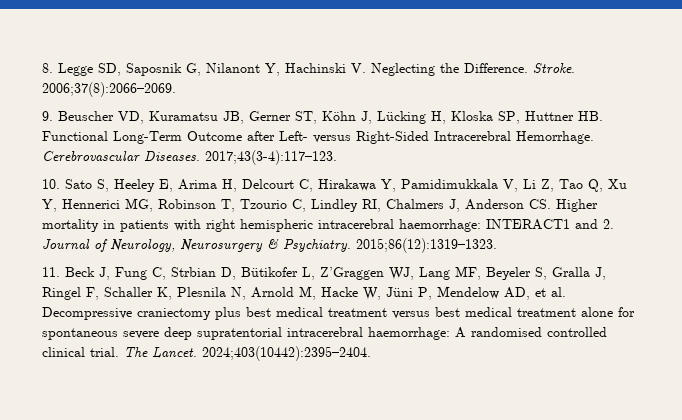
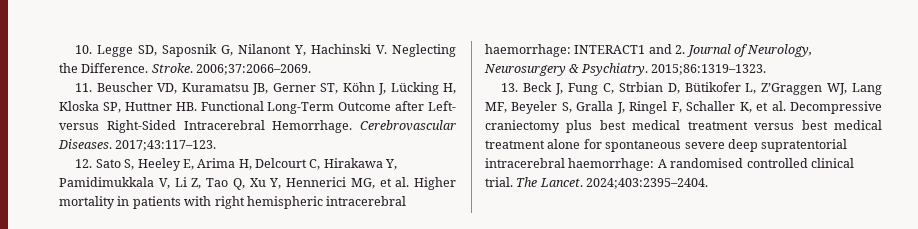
[42,63,53,73] 8. -> [75,45,93,54] 10.
[42,82,176,97] [42,111,53,121] 2006;37(8):2066–2069. // 9. -> [196,64,312,75] [75,83,93,92] 2006;37:2066–2069. // 11.
[205,150,337,165] [42,179,60,189] 2017;43(3-4):117–123. // 10. -> [115,140,217,151] [75,159,93,168] 2017;43:117–123. // 12.
[158,199,551,212] Robinson T, Tzourio C, Lindley RI, Chalmers J, Anderson CS. -> [379,177,410,187] et al.
[356,238,497,253] [42,267,60,277] 2015;86(12):1319–1323. // 11. -> [651,64,767,75] [501,83,519,92] 2015;86:1319–1323. // 13.
[177,286,530,300] Plesnila N, Arnold M, Hacke W, Jüni P, Mendelow AD, -> (752, 107) none
[202,346,371,361] 2024;403(10442):2395–2404. -> [586,178,709,189] 2024;403:2395–2404.

